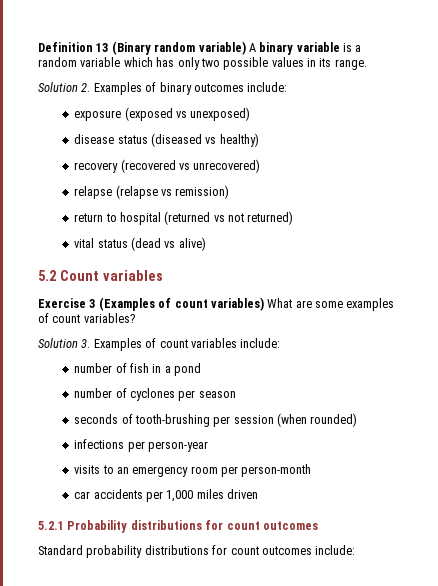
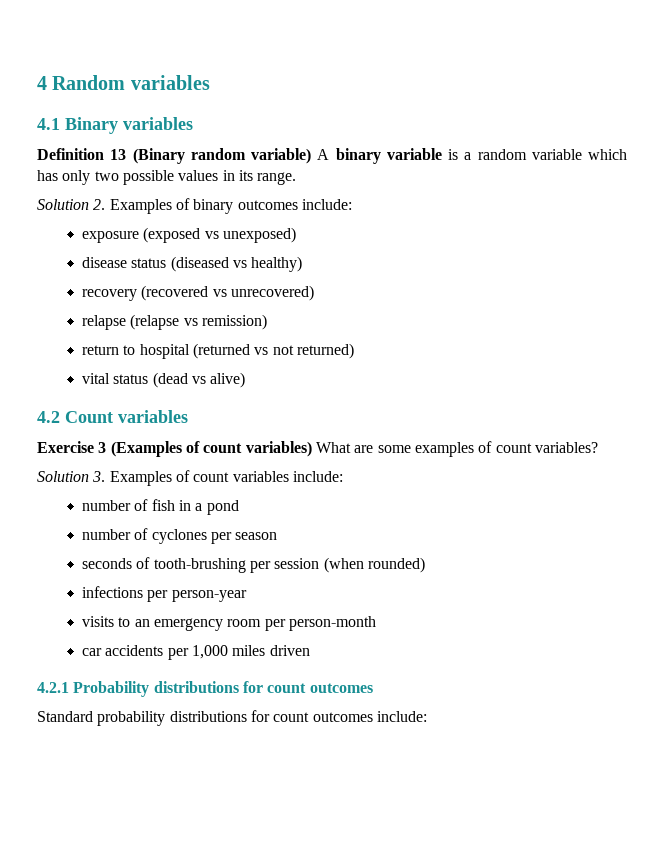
(38, 47) none -> [37,75,210,90] [37,117,193,134] 4 Random variables // 4.1 Binary variables //
[38,270,56,281] 5.2 -> [37,411,60,423] 4.2
[38,521,64,530] 5.2.1 -> [37,682,69,693] 4.2.1

